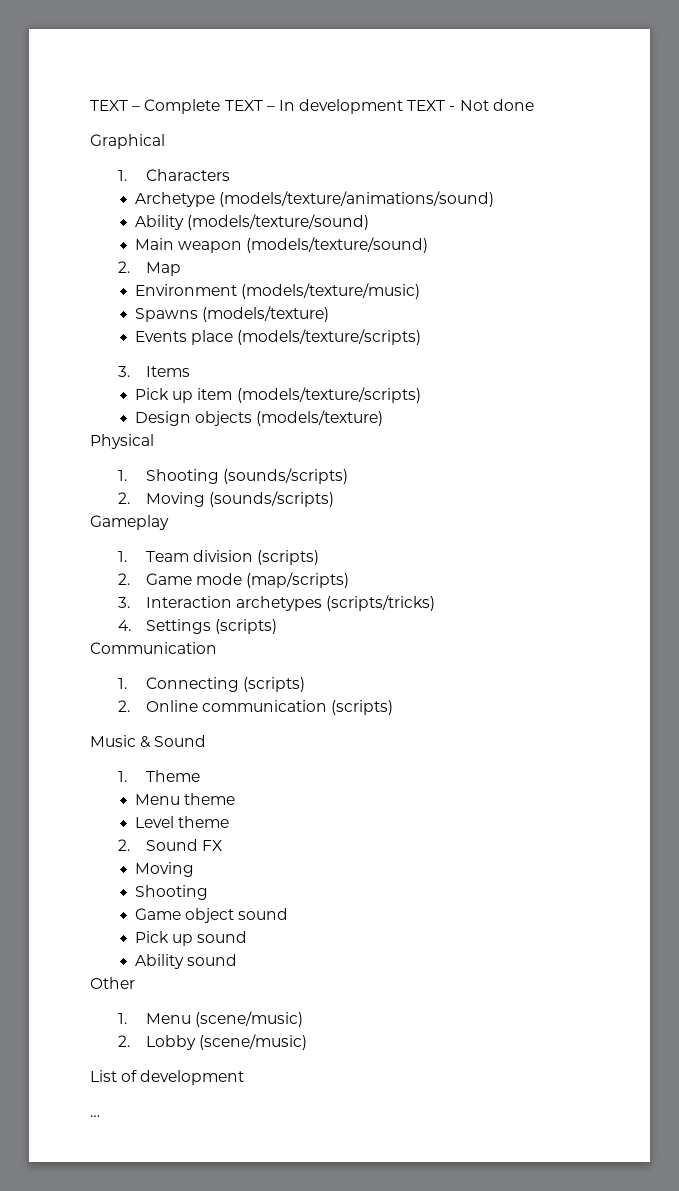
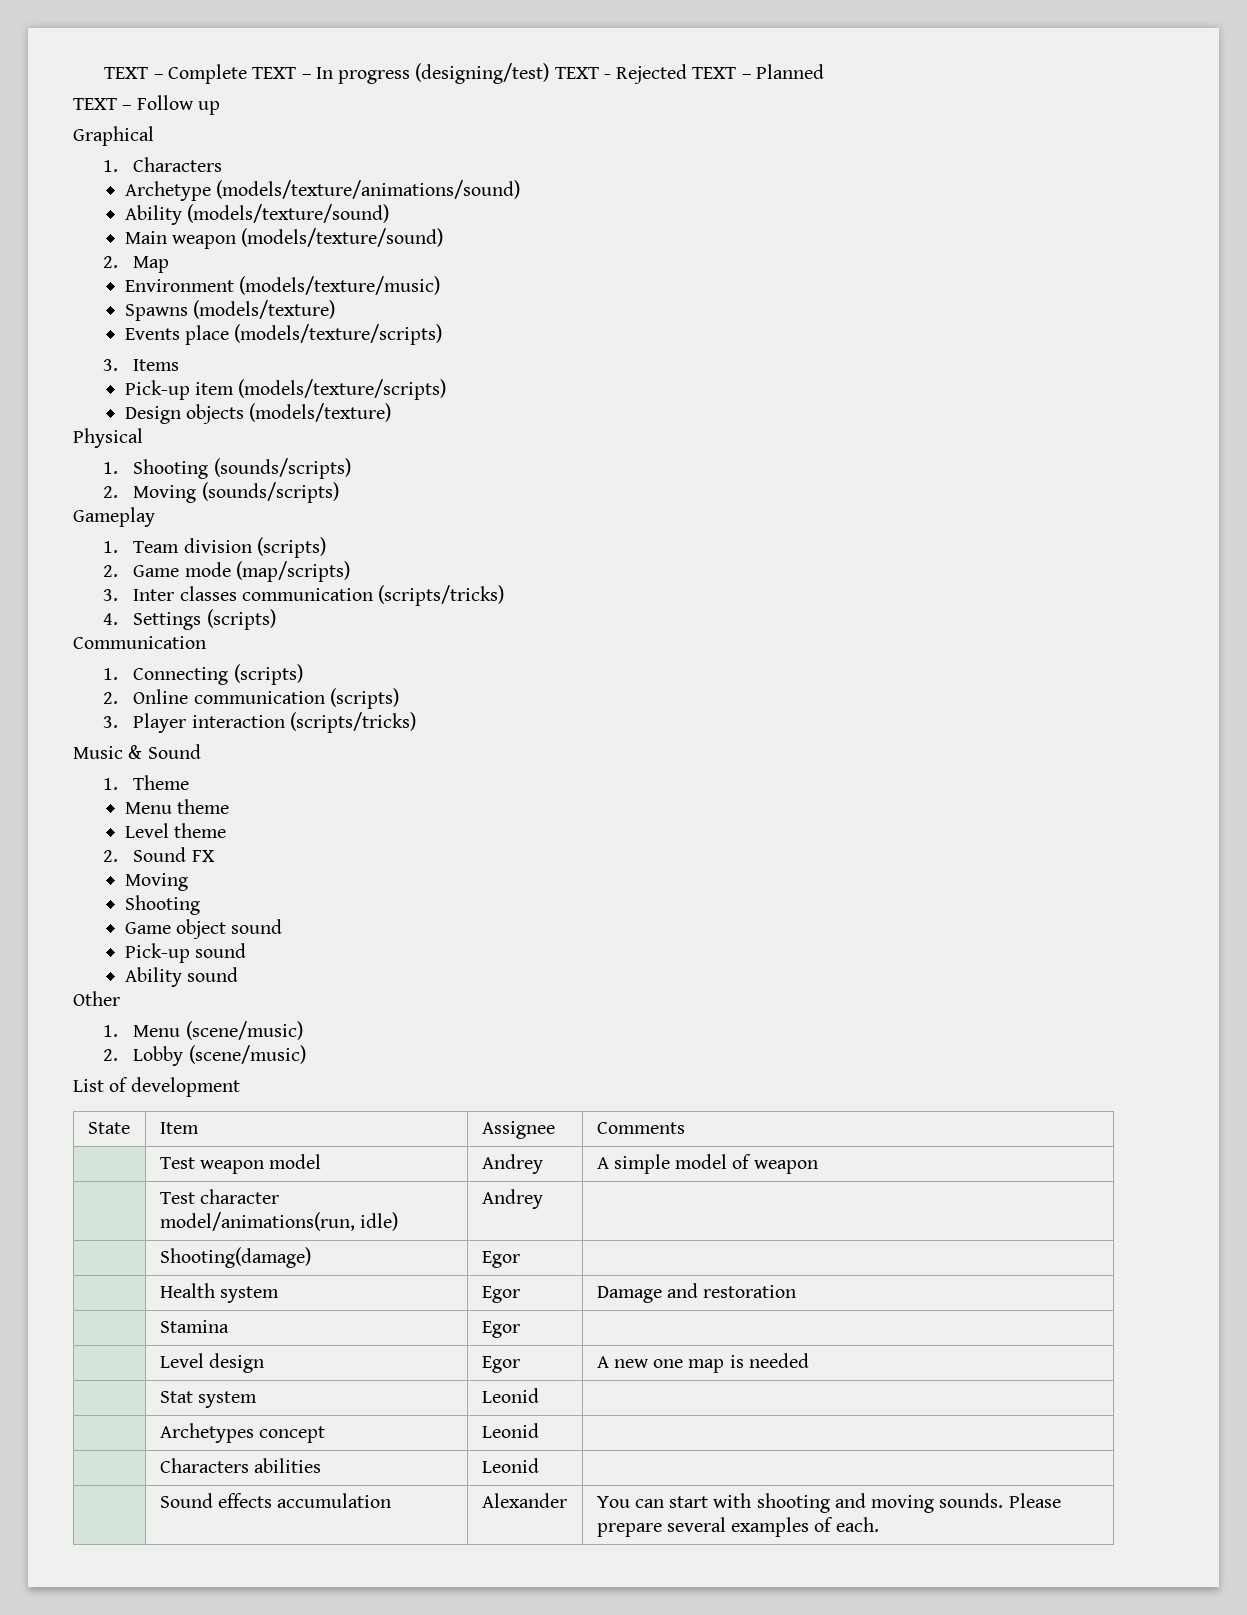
[299,99,534,114] development TEXT - Not done -> [338,63,824,84] [73,95,220,115] progress (designing/test) TEXT - Rejected TEXT – Planned // TEXT – Follow up
[135,388,194,403] Pick up -> [124,380,190,400] Pick-up
[145,596,323,611] Interaction archetypes -> [133,586,373,601] Inter classes communication
(394, 707) none -> [103,712,416,733] // 3. Player interaction (scripts/tricks)
[135,931,194,946] Pick up -> [124,943,190,963] Pick-up
[90,1115,100,1117] // … -> [87,1122,130,1134] [159,1122,199,1134] [481,1121,555,1139] [596,1122,685,1134] [159,1154,322,1174] [481,1154,543,1174] [596,1154,818,1174] [159,1189,279,1204] [159,1212,398,1231] [481,1189,543,1209] [159,1247,311,1268] [481,1251,520,1268] [159,1283,279,1303] [481,1286,520,1303] [596,1283,797,1303] [159,1320,229,1333] [481,1321,520,1338] [159,1353,264,1373] [481,1356,520,1373] [596,1353,809,1373] [159,1391,257,1408] [481,1388,539,1403] [159,1423,325,1443] [481,1423,539,1438] [159,1458,321,1473] [481,1458,539,1473] [159,1493,392,1508] [481,1493,567,1508] [596,1493,1061,1513] [596,1517,879,1537] // State | Item | Assignee | Comments // | Test weapon model | Andrey | A simple model of weapon // | Test character model/animations(run, idle) | Andrey | // | Shooting(damage) | Egor | // | Health system | Egor | Damage and restoration // | Stamina | Egor | // | Level design | Egor | A new one map is needed // | Stat system | Leonid | // | Archetypes concept | Leonid | // | Characters abilities | Leonid | // | Sound effects accumulation | Alexander | You can start with shooting and moving sounds. Please prepare several examples of each.

